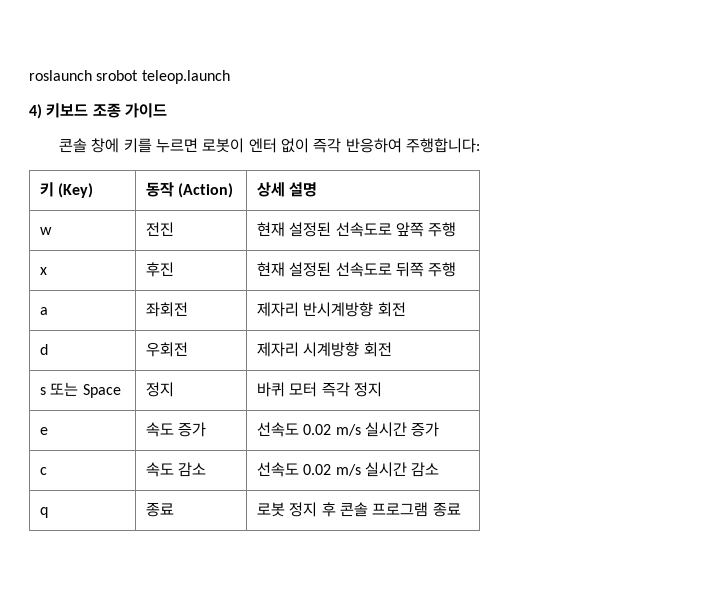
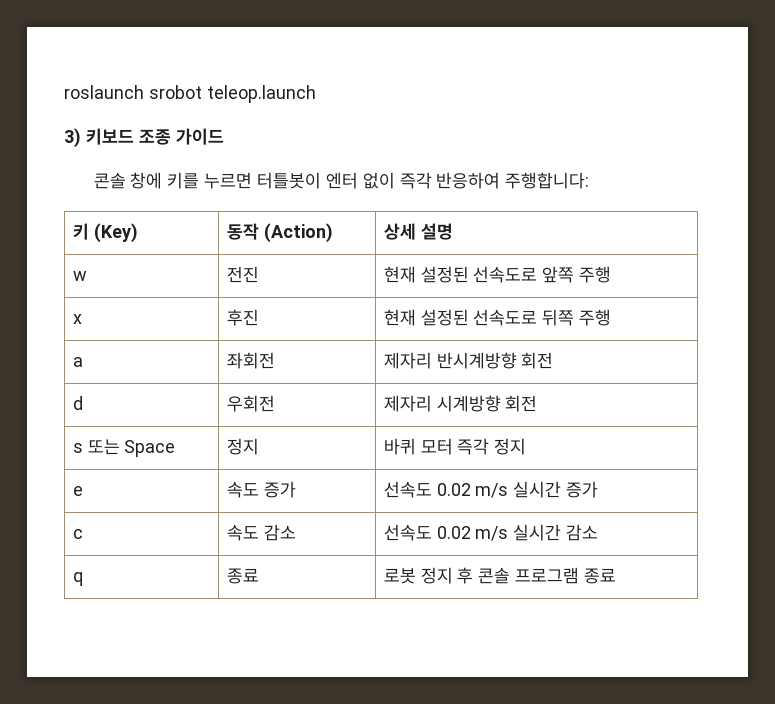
[29,104,42,119] 4) -> [64,128,81,148] 3)
[202,138,245,153] 로봇이 -> [257,172,322,189] 터틀봇이

